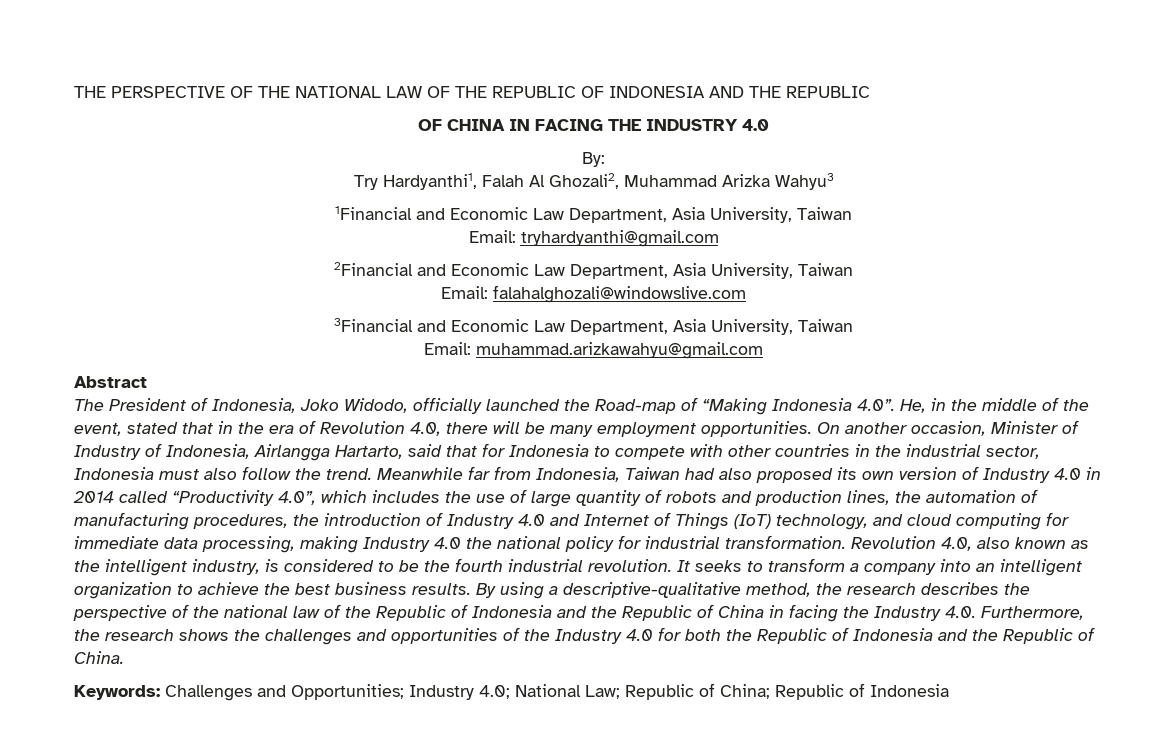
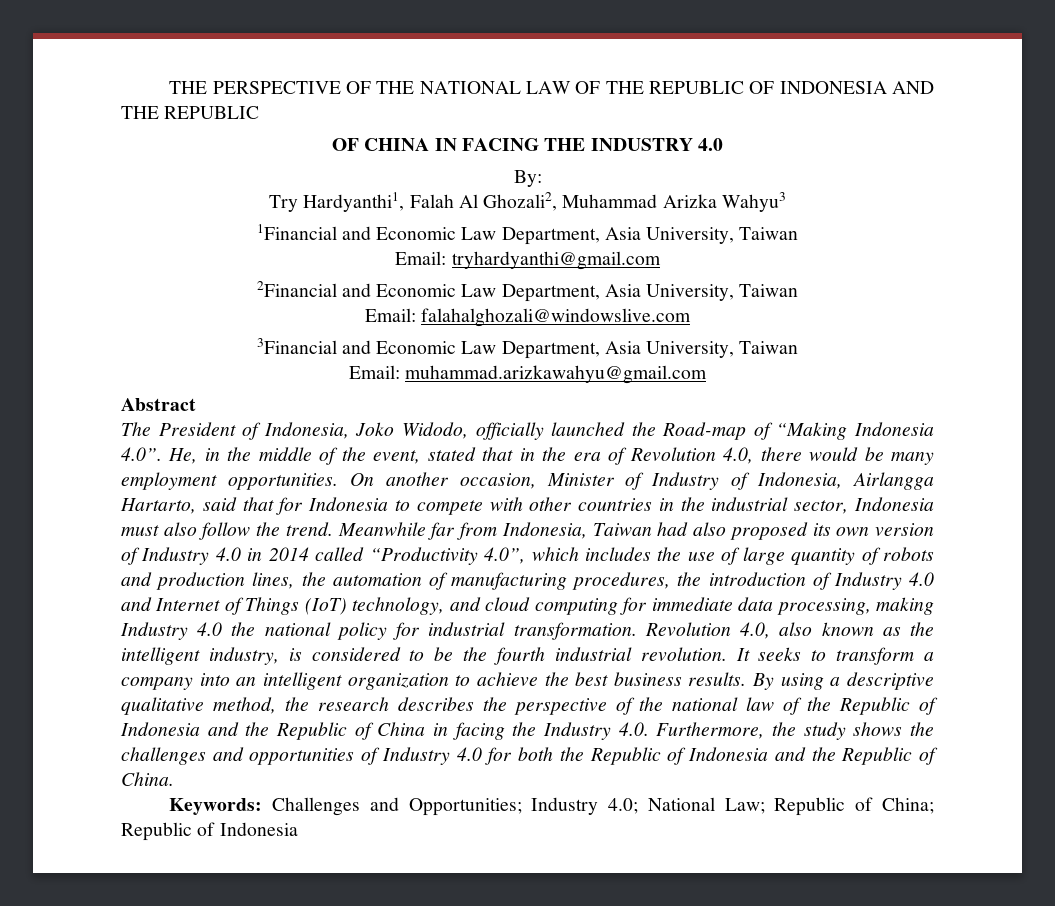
[493,421,520,434] will -> [809,447,859,461] would
[563,582,741,598] descriptive-qualitative -> [847,672,934,690] [121,697,204,715] descriptive qualitative
[105,629,174,641] research -> [803,722,846,740] study
[524,629,550,641] the -> (381, 756) none

